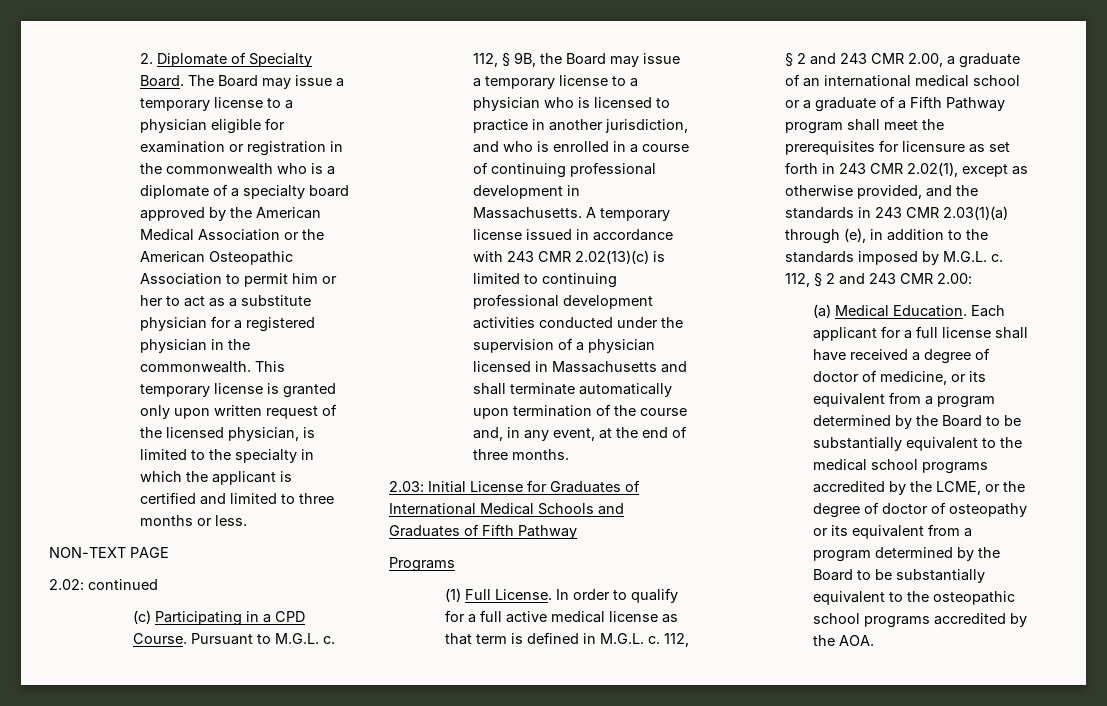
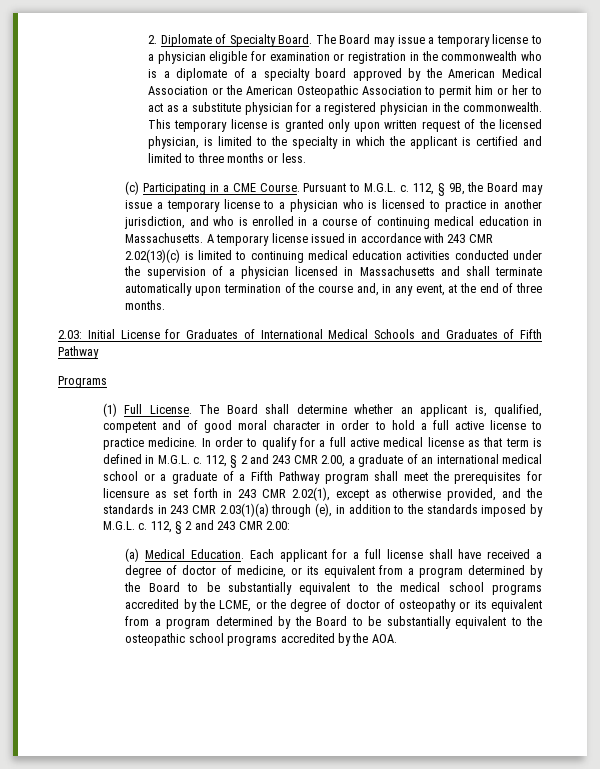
[49,547,169,558] [49,579,158,590] // NON-TEXT PAGE // 2.02: continued -> (306, 158) none
[274,611,305,622] CPD -> [232,183,256,192] CME
[569,162,656,177] [472,185,563,199] professional development -> [434,216,529,226] medical education
[472,294,653,309] professional development -> [307,250,403,260] medical education
(552, 594) none -> [199,404,543,417] [102,420,543,433] [102,437,198,450] The Board shall determine whether an applicant is, qualified, competent and of good moral character in order to hold a full active license to practice medicine.

